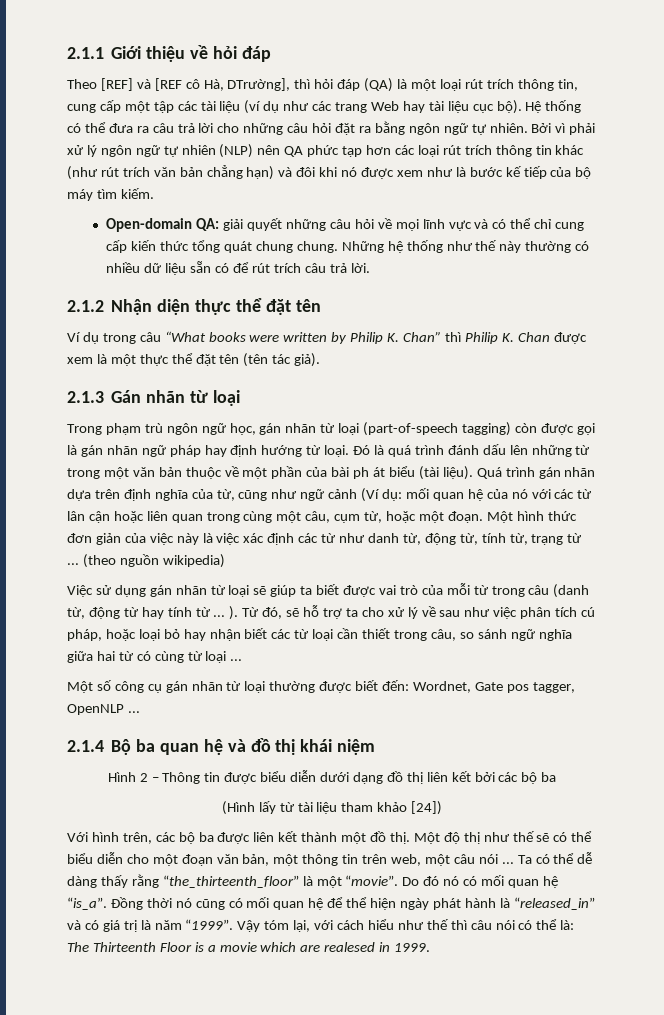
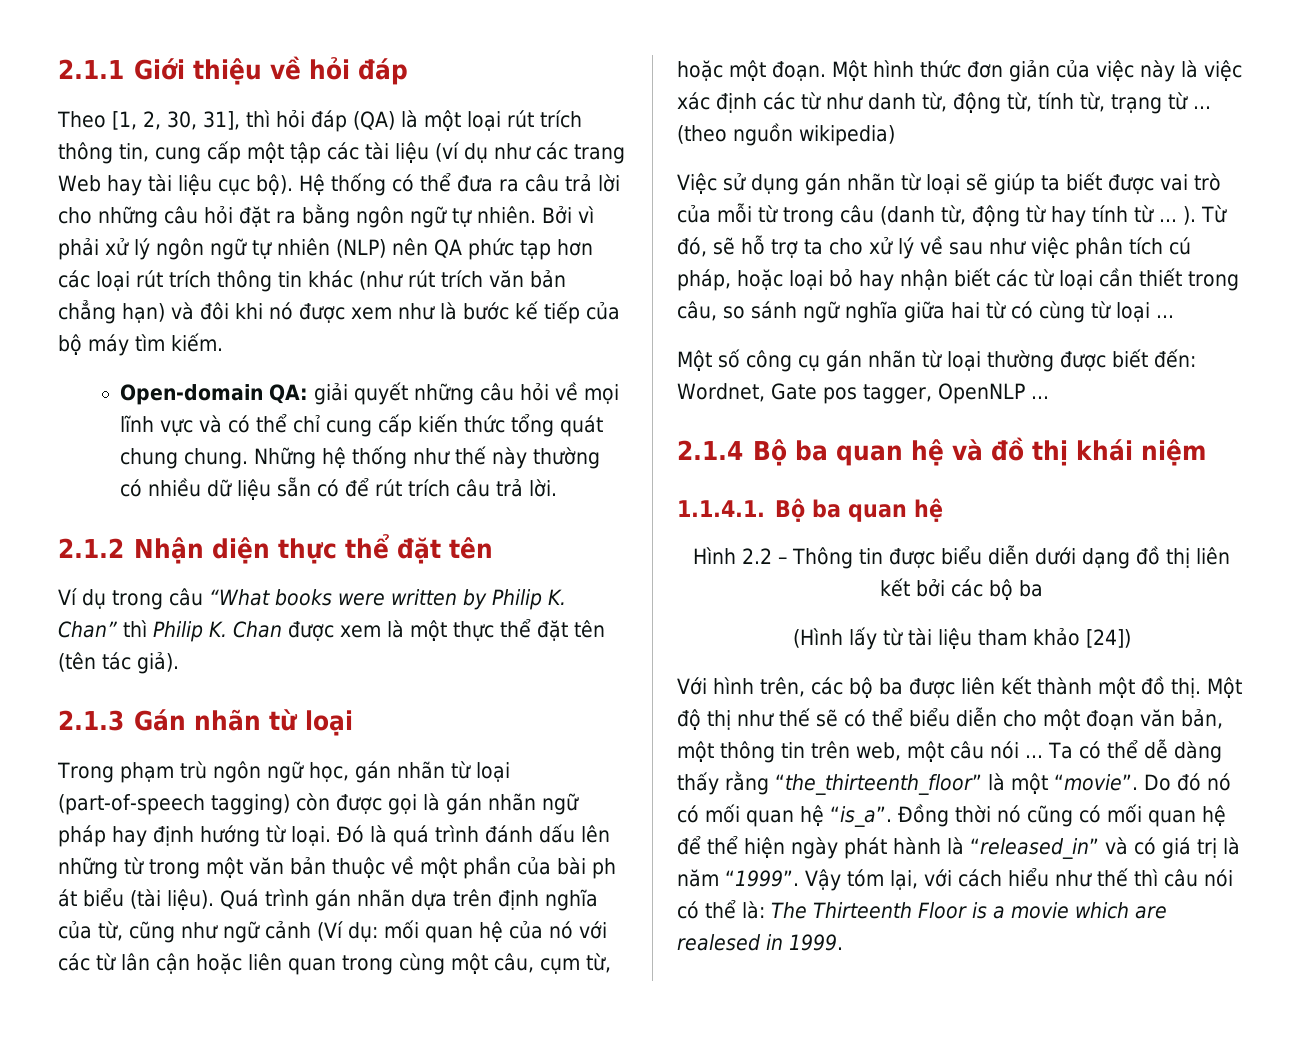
[100,78,291,91] [REF] và [REF cô Hà, DTrường], -> [112,111,240,130] [1, 2, 30, 31],
(376, 747) none -> [677,498,944,522] // 1.1.4.1. Bộ ba quan hệ
[139,773,148,782] 2 -> [742,548,772,564] 2.2

